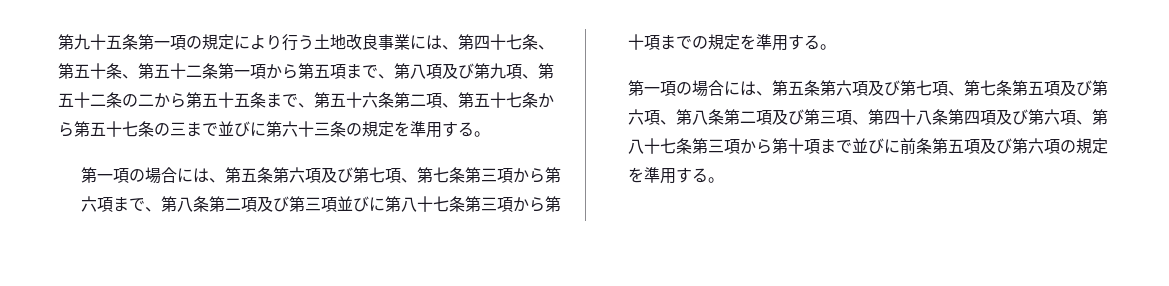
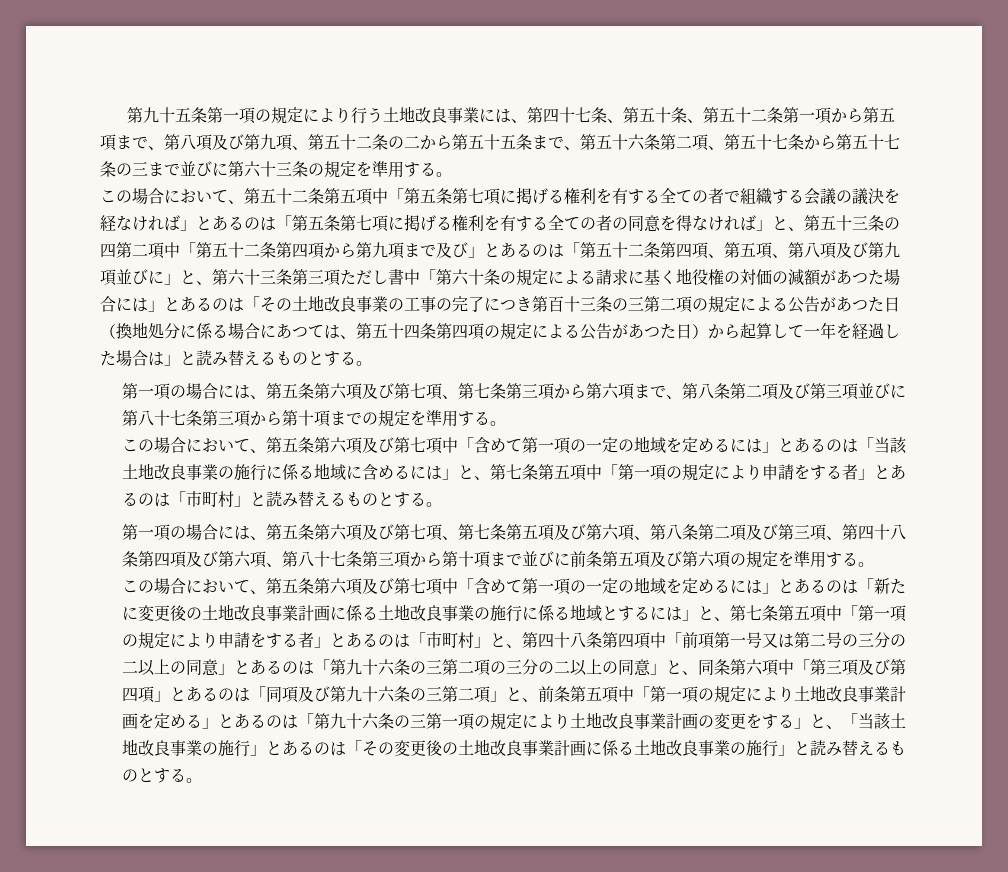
(490, 134) none -> [100,187,900,205] [100,214,900,232] [100,242,900,259] [100,268,900,286] [100,295,900,313] [100,322,900,340] [100,350,372,366] // この場合において、第五十二条第五項中「第五条第七項に掲げる権利を有する全ての者で組織する会議の議決を経なければ」とあるのは「第五条第七項に掲げる権利を有する全ての者の同意を得なければ」と、第五十三条の四第二項中「第五十二条第四項から第九項まで及び」とあるのは「第五十二条第四項、第五項、第八項及び第九項並びに」と、第六十三条第三項ただし書中「第六十条の規定による請求に基く地役権の対価の減額があつた場合には」とあるのは「その土地改良事業の工事の完了につき第百十三条の三第二項の規定による公告があつた日（換地処分に係る場合にあつては、第五十四条第四項の規定による公告があつた日）から起算して一年を経過した場合は」と読み替えるものとする。
(836, 47) none -> [121,436,907,454] [121,463,906,481] [121,491,442,507] // この場合において、第五条第六項及び第七項中「含めて第一項の一定の地域を定めるには」とあるのは「当該土地改良事業の施行に係る地域に含めるには」と、第七条第五項中「第一項の規定により申請をする者」とあるのは「市町村」と読み替えるものとする。
(724, 180) none -> [121,577,906,595] [121,604,906,622] [121,632,906,649] [121,659,906,676] [121,685,906,703] [121,712,906,730] [121,739,906,757] [121,768,202,783] // この場合において、第五条第六項及び第七項中「含めて第一項の一定の地域を定めるには」とあるのは「新たに変更後の土地改良事業計画に係る土地改良事業の施行に係る地域とするには」と、第七条第五項中「第一項の規定により申請をする者」とあるのは「市町村」と、第四十八条第四項中「前項第一号又は第二号の三分の二以上の同意」とあるのは「第九十六条の三第二項の三分の二以上の同意」と、同条第六項中「第三項及び第四項」とあるのは「同項及び第九十六条の三第二項」と、前条第五項中「第一項の規定により土地改良事業計画を定める」とあるのは「第九十六条の三第一項の規定により土地改良事業計画の変更をする」と、「当該土地改良事業の施行」とあるのは「その変更後の土地改良事業計画に係る土地改良事業の施行」と読み替えるものとする。

